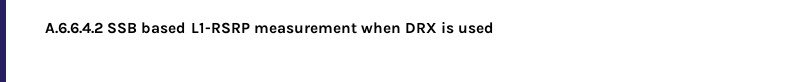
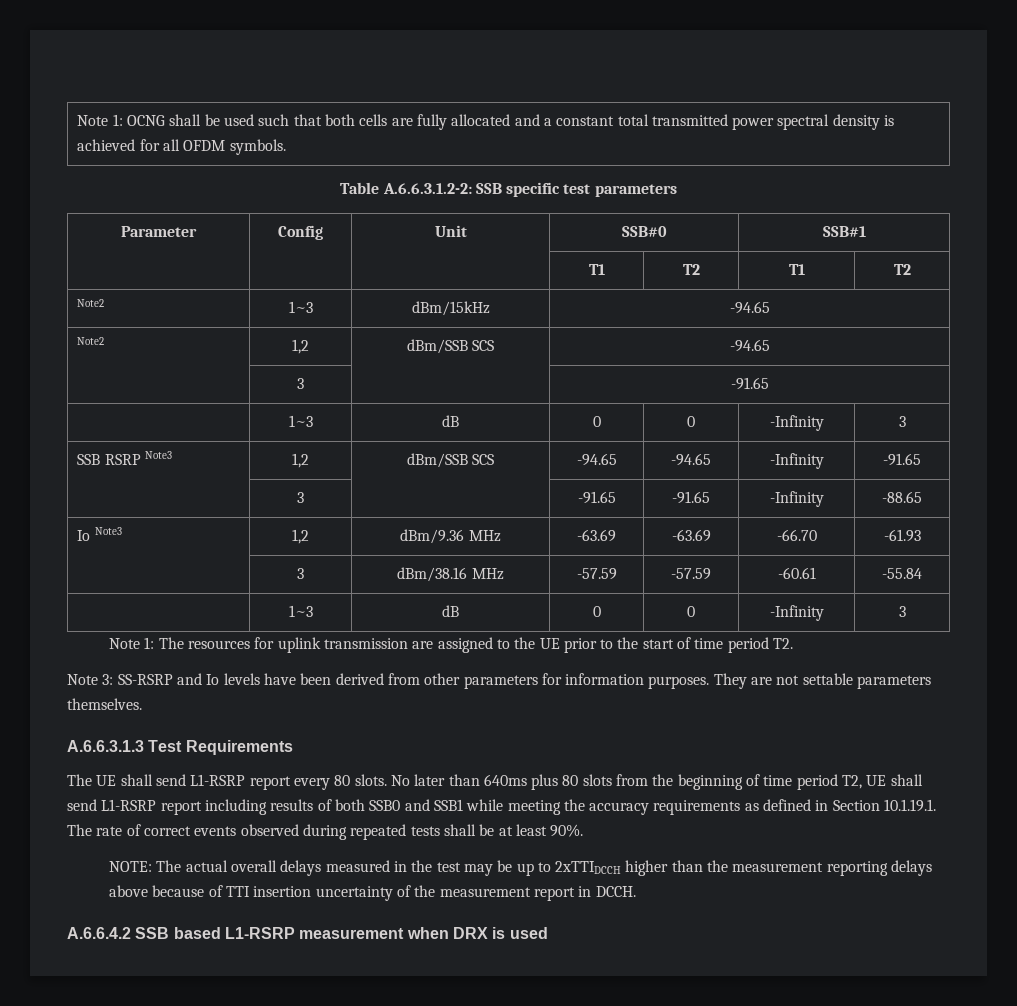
(45, 28) none -> [77,114,895,130] [77,139,286,155] [340,182,677,197] [121,226,197,237] [278,225,323,240] [434,225,467,237] [621,226,667,237] [822,226,866,237] [588,264,605,275] [682,264,700,275] [788,264,805,275] [893,264,911,275] [77,299,105,307] [288,301,313,313] [411,301,490,316] [729,301,770,314] [77,337,105,345] [292,339,309,354] [406,339,495,354] [729,339,770,352] [297,378,304,389] [730,377,769,390] [288,415,313,427] [442,415,459,427] [592,416,601,427] [687,416,695,427] [769,415,824,431] [898,416,906,427] [77,451,173,465] [292,453,309,468] [406,453,495,468] [576,453,617,466] [671,453,711,466] [769,453,824,469] [883,453,921,466] [297,492,304,503] [577,491,616,504] [672,491,710,504] [769,491,824,507] [882,491,922,503] [77,527,122,541] [292,529,309,544] [400,529,501,544] [577,529,616,542] [671,529,711,542] [776,529,817,541] [883,529,921,542] [297,568,304,579] [397,567,504,582] [576,568,617,580] [671,568,711,580] [777,567,816,579] [882,568,922,579] [288,605,313,617] [442,605,459,617] [592,606,601,617] [687,606,695,617] [769,605,824,621] [898,606,906,617] [108,637,794,653] [67,673,932,689] [67,698,142,710] [67,740,293,755] [67,774,923,790] [67,799,937,815] [67,824,584,840] [108,860,933,876] [108,885,636,901] Note 1: OCNG shall be used such that both cells are fully allocated and a constant total transmitted power spectral density is achieved for all OFDM symbols. // Table A.6.6.3.1.2-2: SSB specific test parameters // Parameter | Config | Unit | SSB#0 | SSB#1 // | | | T1 | T2 | T1 | T2 // Note2 | 1~3 | dBm/15kHz | -94.65 // Note2 | 1,2 | dBm/SSB SCS | -94.65 // | 3 | | -91.65 // | 1~3 | dB | 0 | 0 | -Infinity | 3 // SSB RSRP Note3 | 1,2 | dBm/SSB SCS | -94.65 | -94.65 | -Infinity | -91.65 // | 3 | | -91.65 | -91.65 | -Infinity | -88.65 // Io Note3 | 1,2 | dBm/9.36 MHz | -63.69 | -63.69 | -66.70 | -61.93 // | 3 | dBm/38.16 MHz | -57.59 | -57.59 | -60.61 | -55.84 // | 1~3 | dB | 0 | 0 | -Infinity | 3 // Note 1: The resources for uplink transmission are assigned to the UE prior to the start of time period T2. // Note 3: SS-RSRP and Io levels have been derived from other parameters for information purposes. They are not settable parameters themselves. // A.6.6.3.1.3 Test Requirements // The UE shall send L1-RSRP report every 80 slots. No later than 640ms plus 80 slots from the beginning of time period T2, UE shall send L1-RSRP report including results of both SSB0 and SSB1 while meeting the accuracy requirements as defined in Section 10.1.19.1. The rate of correct events observed during repeated tests shall be at least 90%. // NOTE: The actual overall delays measured in the test may be up to 2xTTIDCCH higher than the measurement reporting delays above because of TTI insertion uncertainty of the measurement report in DCCH. //

